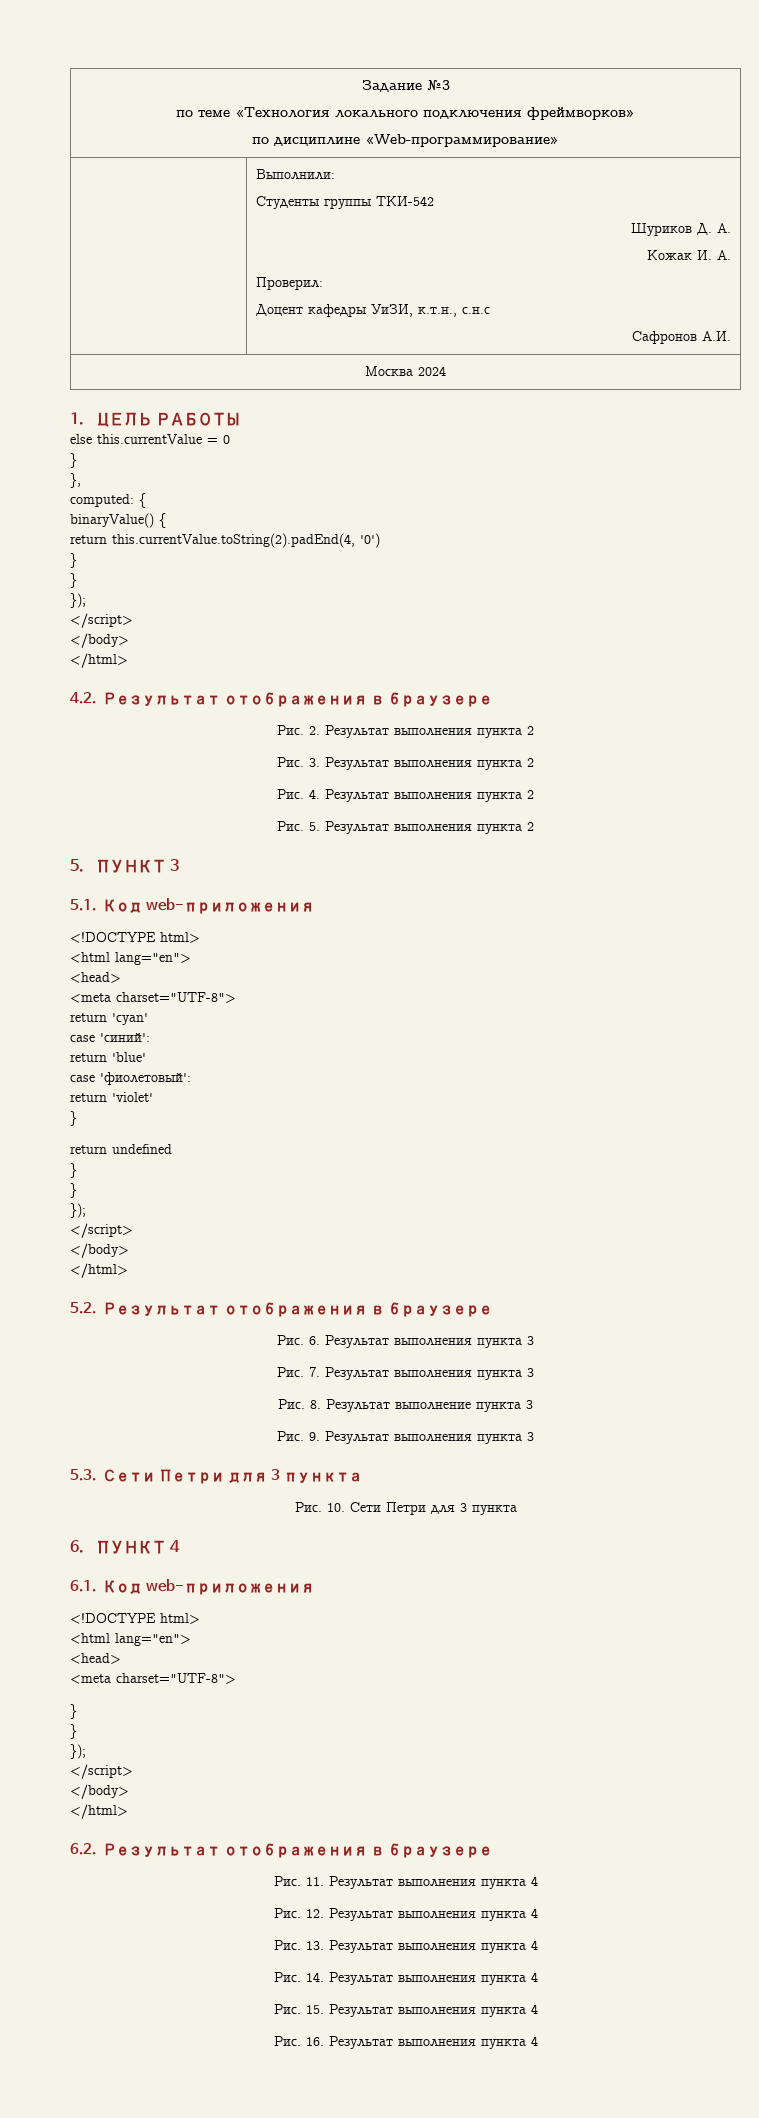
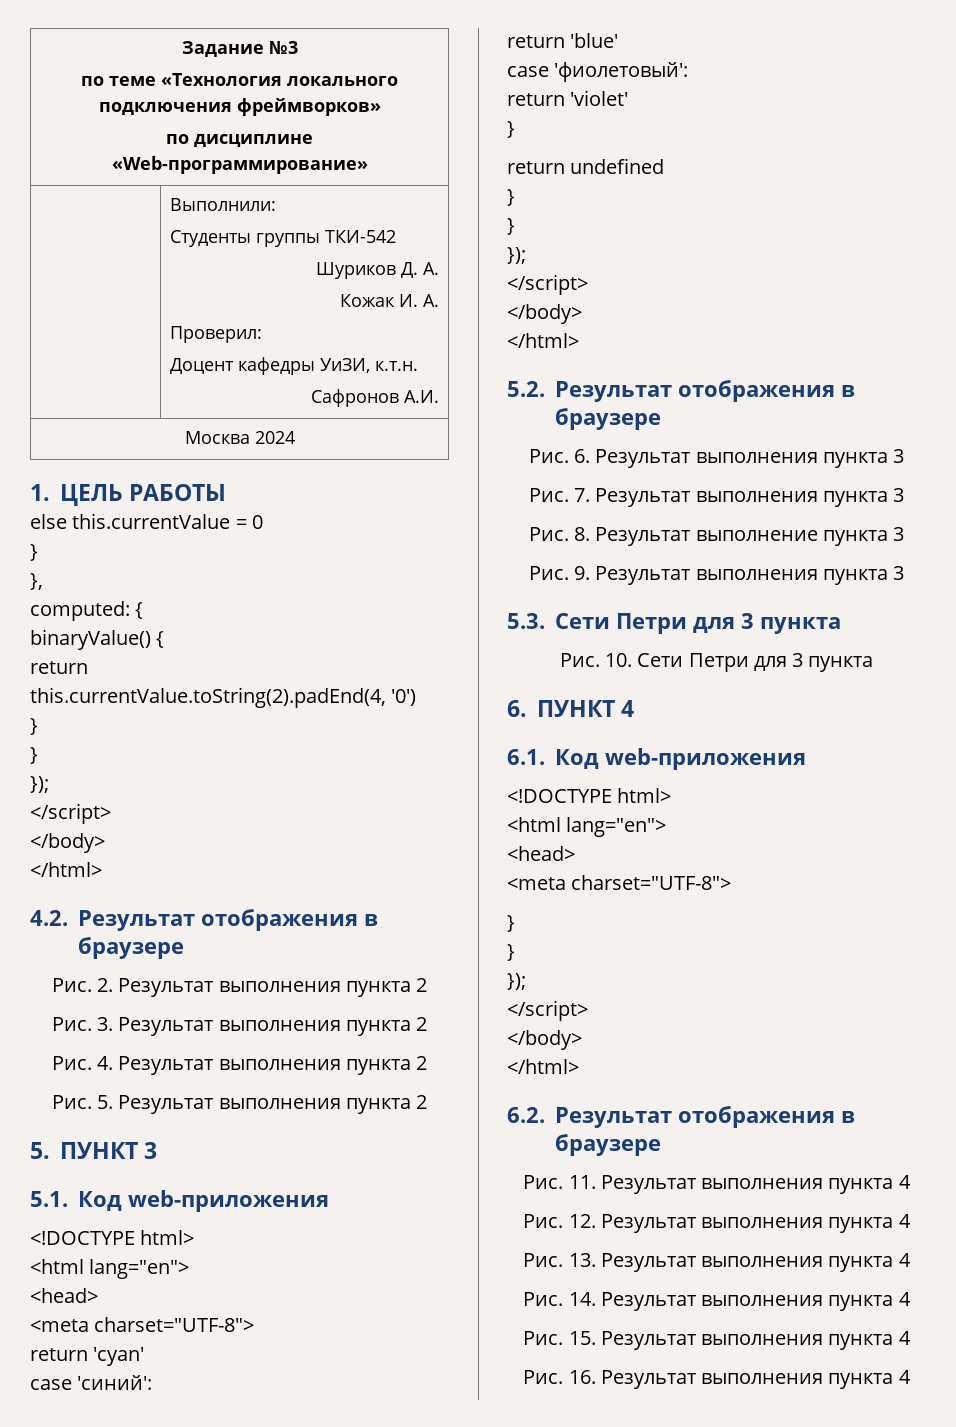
[418,307,491,317] к.т.н., с.н.с -> [374,361,418,371] к.т.н.

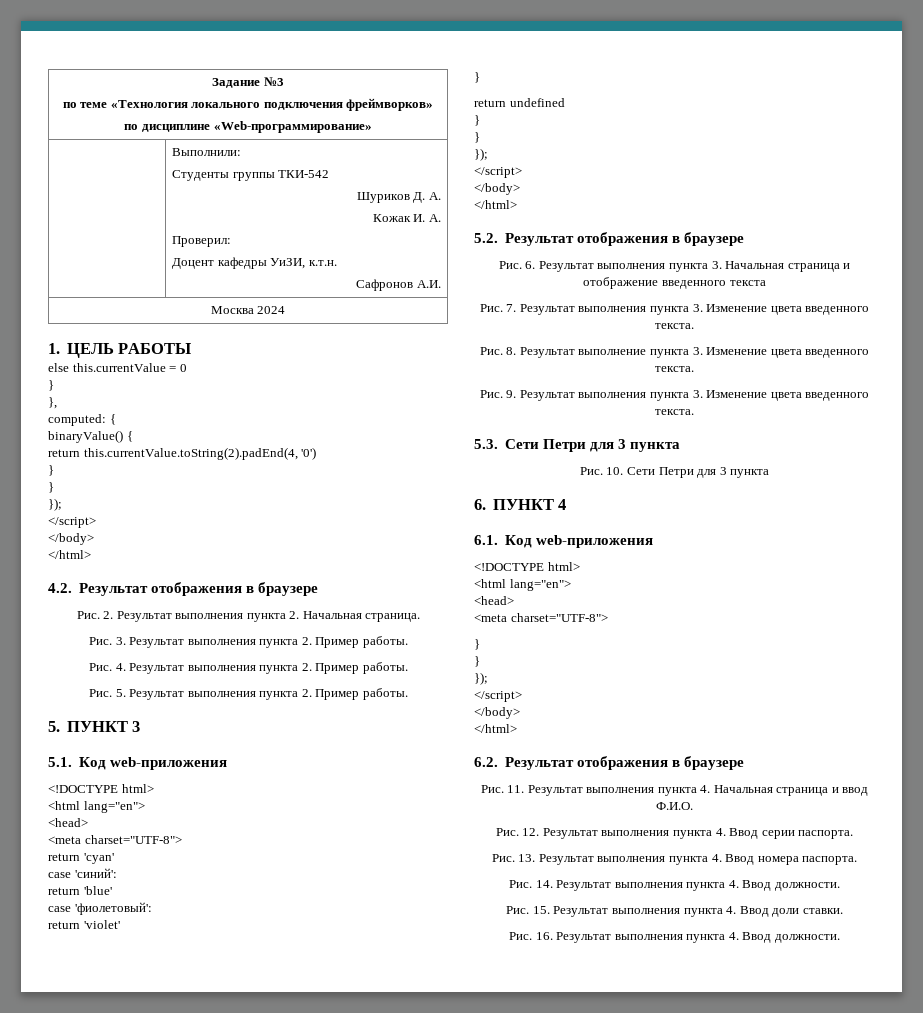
[416,978,428,992] 2 -> [289,611,421,622] 2. Начальная страница.
[416,1017,428,1031] 2 -> [301,636,408,648] 2. Пример работы.
[416,1056,428,1070] 2 -> [301,662,408,674] 2. Пример работы.
[416,1095,428,1109] 2 -> [301,688,408,700] 2. Пример работы.
[893,449,905,463] 3 -> [711,261,851,272] [583,277,766,289] 3. Начальная страница и отображение введенного текста
[893,488,905,502] 3 -> [692,304,870,315] [655,323,694,329] 3. Изменение цвета введенного текста.
[893,527,905,541] 3 -> [692,347,870,358] [655,366,694,372] 3. Изменение цвета введенного текста.
[893,566,905,580] 3 -> [692,390,870,401] [655,409,694,415] 3. Изменение цвета введенного текста.
[898,1175,911,1189] 4 -> [700,785,869,796] [656,802,693,810] 4. Начальная страница и ввод Ф.И.О.
[898,1214,911,1228] 4 -> [715,828,854,839] 4. Ввод серии паспорта.
[898,1253,911,1267] 4 -> [711,854,858,865] 4. Ввод номера паспорта.
[898,1292,911,1306] 4 -> [728,880,840,891] 4. Ввод должности.
[898,1331,911,1345] 4 -> [726,906,843,917] 4. Ввод доли ставки.
[898,1370,911,1384] 4 -> [728,932,840,943] 4. Ввод должности.

